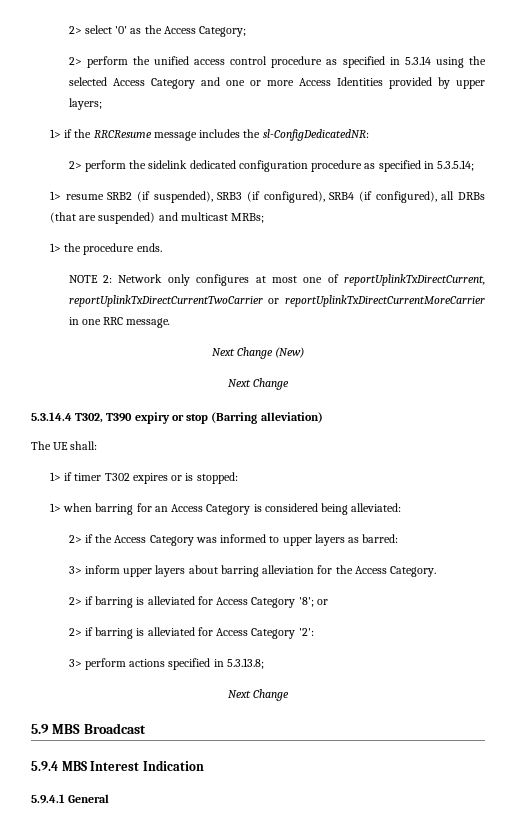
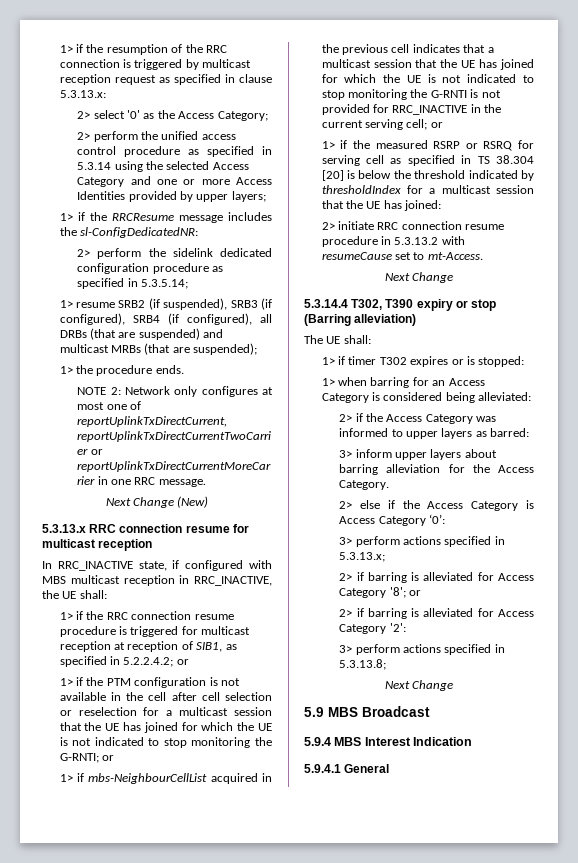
(68, 30) none -> [59,44,227,55] [59,59,252,70] [59,74,272,85] [59,90,106,98] 1> if the resumption of the RRC connection is triggered by multicast reception request as specified in clause 5.3.13.x: //
[231,213,265,223] MRBs; -> [111,343,258,355] MRBs (that are suspended);
(305, 352) none -> [42,524,249,533] [42,539,153,551] [42,560,272,571] [42,575,272,586] [42,590,107,599] [59,611,234,620] [59,626,251,637] [59,641,237,652] [59,656,189,667] [59,677,240,688] [59,692,272,701] [59,707,272,716] [59,722,273,733] [59,737,272,748] [59,753,115,763] [59,773,272,784] [321,44,494,55] [321,59,534,70] [321,74,534,83] [321,89,501,100] [321,104,502,115] [321,119,443,130] [321,140,534,151] [321,155,534,166] [321,170,534,181] [321,185,534,194] [321,200,442,211] [321,221,505,230] [321,236,465,247] [321,252,483,260] // 5.3.13.x RRC connection resume for multicast reception // In RRC_INACTIVE state, if configured with MBS multicast reception in RRC_INACTIVE, the UE shall: // 1> if the RRC connection resume procedure is triggered for multicast reception at reception of SIB1, as specified in 5.2.2.4.2; or // 1> if the PTM configuration is not available in the cell after cell selection or reselection for a multicast session that the UE has joined for which the UE is not indicated to stop monitoring the G-RNTI; or // 1> if mbs-NeighbourCellList acquired in the previous cell indicates that a multicast session that the UE has joined for which the UE is not indicated to stop monitoring the G-RNTI is not provided for RRC_INACTIVE in the current serving cell; or // 1> if the measured RSRP or RSRQ for serving cell as specified in TS 38.304 [20] is below the threshold indicated by thresholdIndex for a multicast session that the UE has joined: // 2> initiate RRC connection resume procedure in 5.3.13.2 with resumeCause set to mt-Access.
(437, 571) none -> [339,500,534,511] [339,514,446,526] [339,536,505,547] [339,552,386,562] // 2> else if the Access Category is Access Category ‘0’: // 3> perform actions specified in 5.3.13.x;

